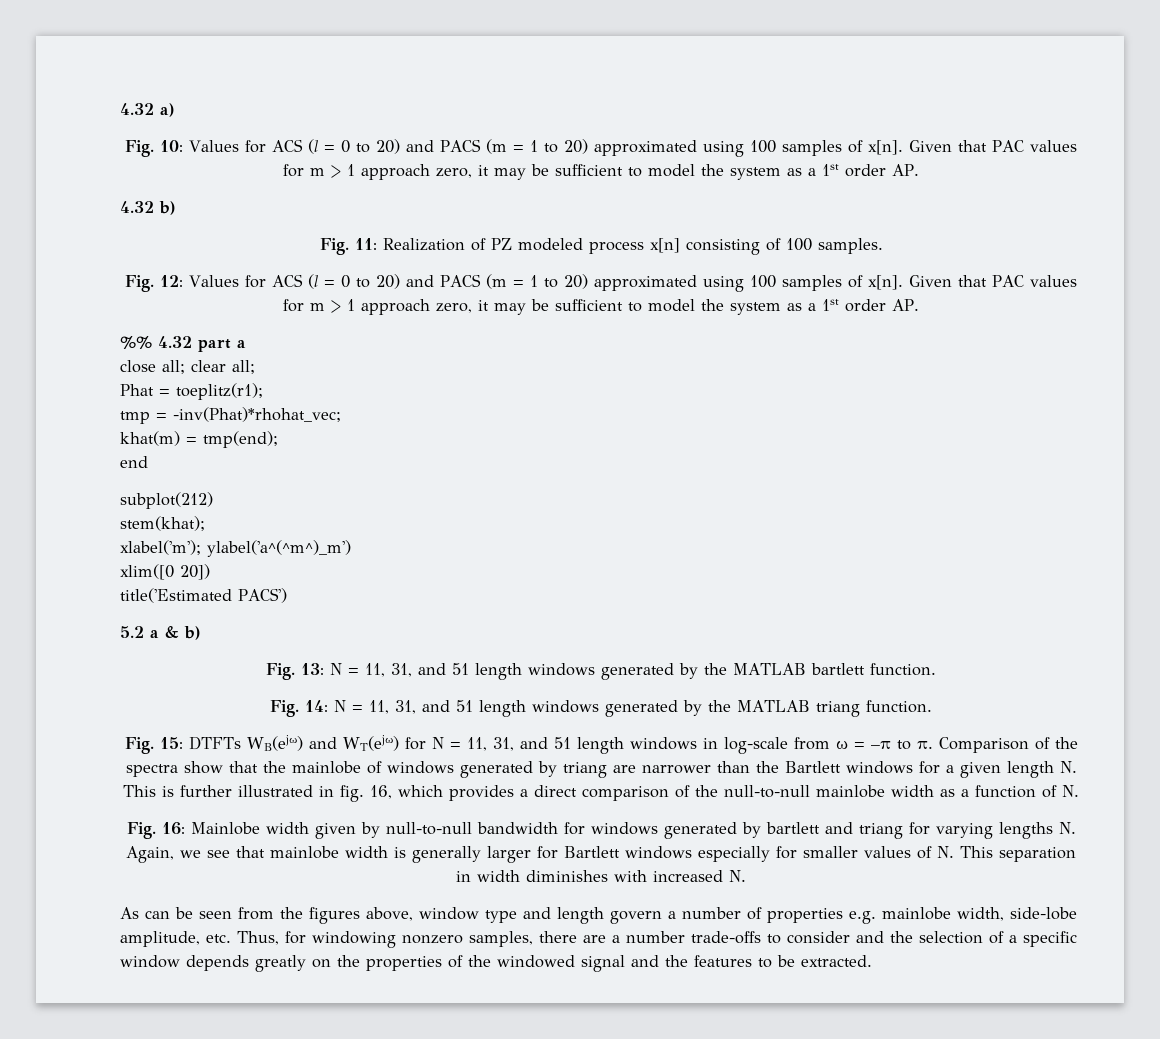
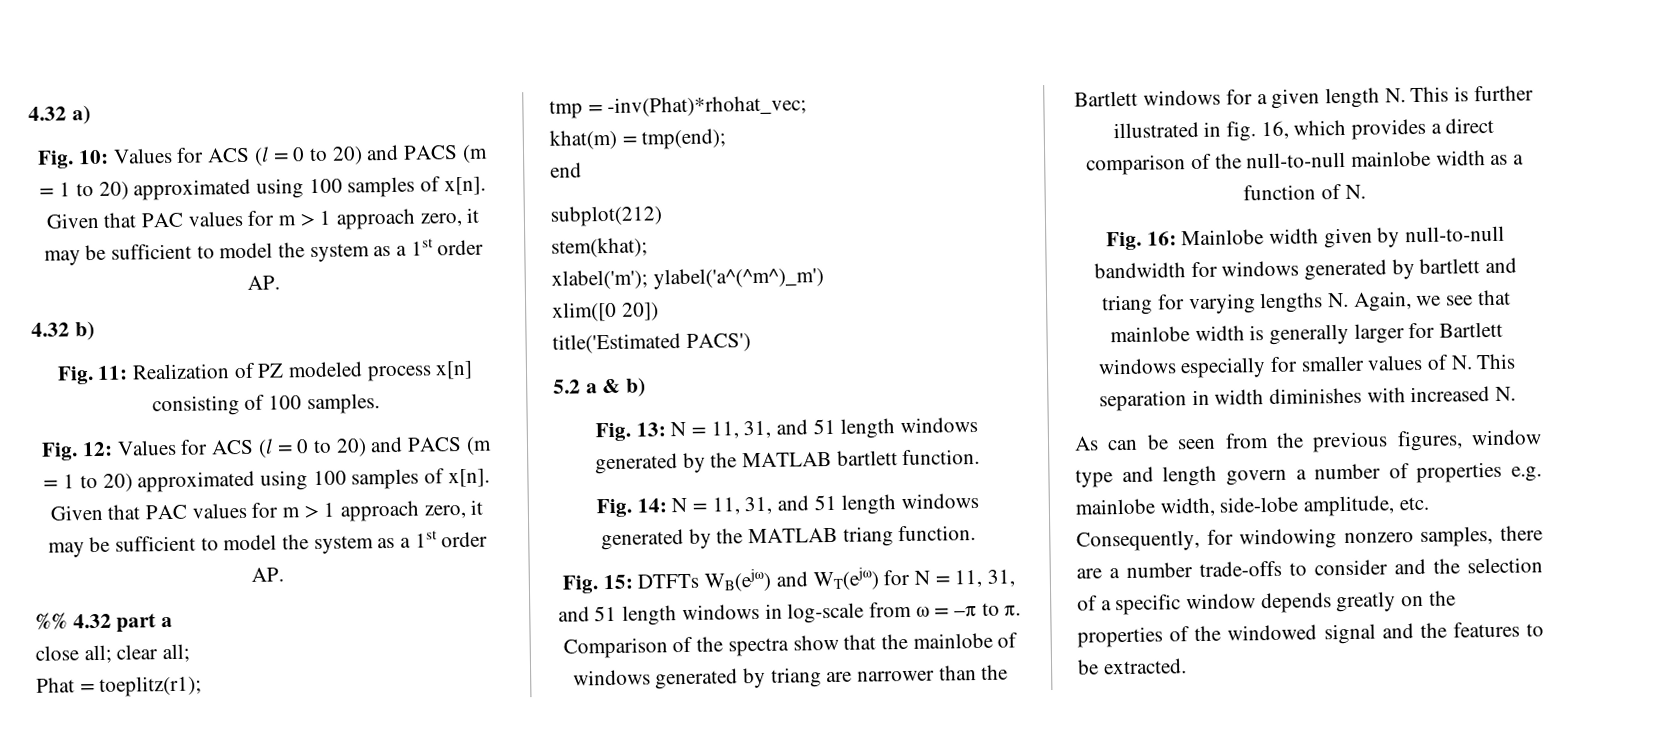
[309,907,413,924] figures above, -> [1312,430,1463,453] previous figures,
[237,931,279,945] Thus, -> [1076,529,1200,552] Consequently,

